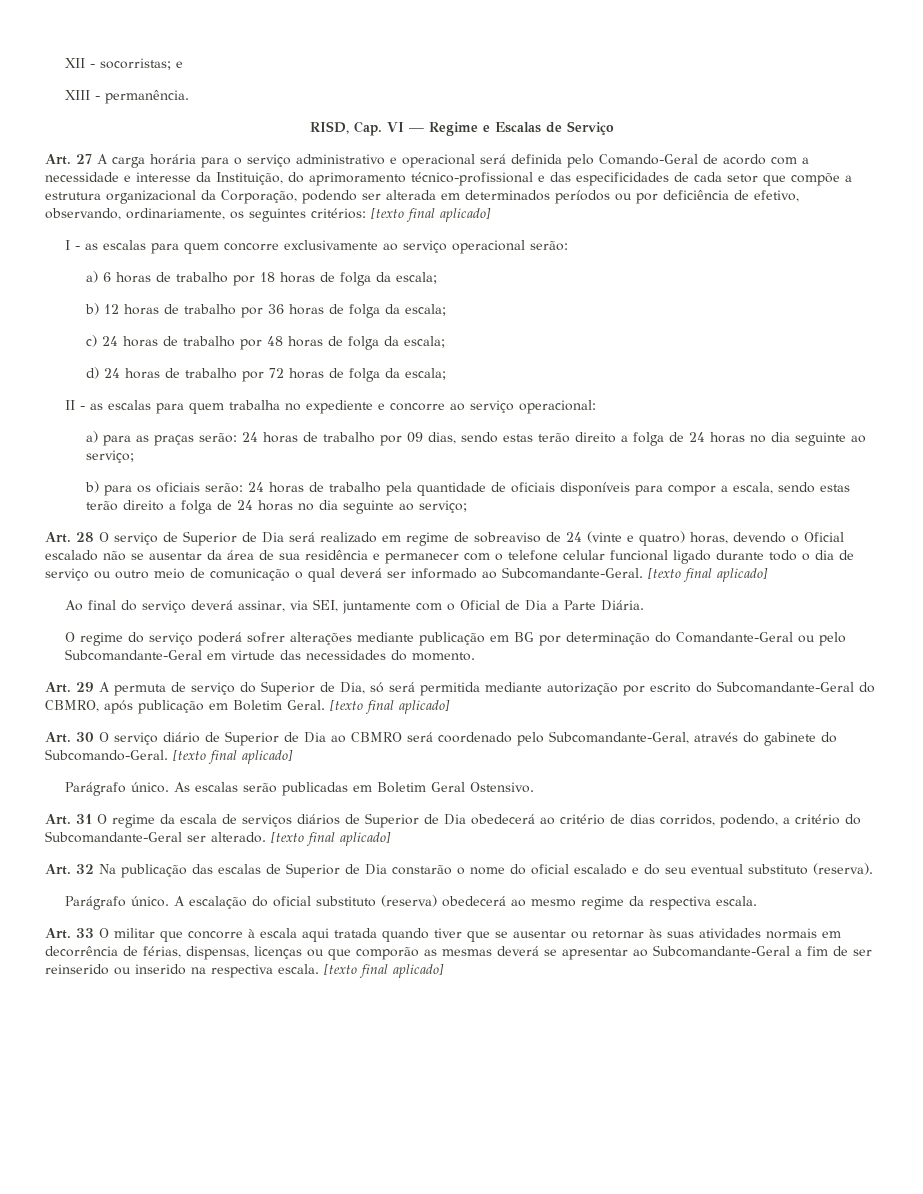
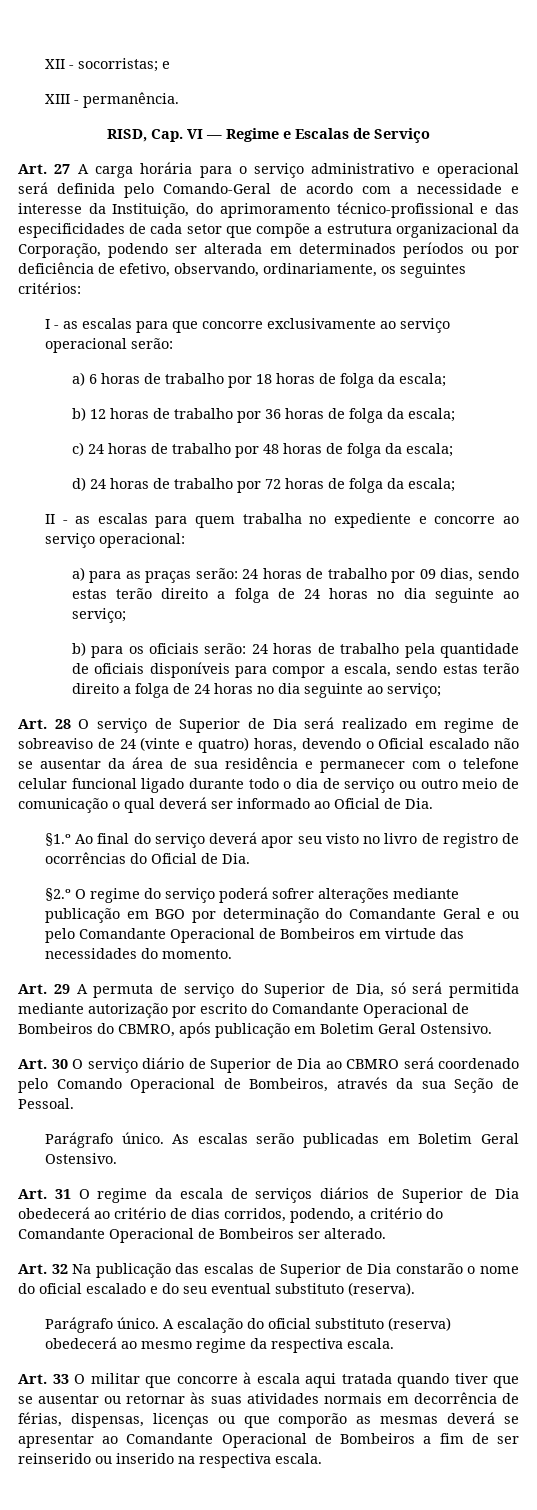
[371,208,491,222] [texto final aplicado] -> (81, 288) none
[184,243,220,254] quem -> [171,321,198,333] que
[502,567,768,582] Subcomandante-Geral. [texto final aplicado] // -> [334,798,433,809] [44,833,71,846] Oficial de Dia. // §1.º
[238,599,645,614] assinar, via SEI, juntamente com o Oficial de Dia a Parte Diária. // -> [261,833,519,848] [44,852,250,864] [44,888,71,901] apor seu visto no livro de registro de ocorrências do Oficial de Dia. // §2.º
[514,632,535,642] BG -> [155,909,186,919] BGO
[676,632,847,646] [65,649,203,661] Comandante-Geral ou pelo Subcomandante-Geral -> [348,908,519,919] [44,928,355,943] Comandante Geral e ou pelo Comandante Operacional de Bombeiros
[717,681,854,693] Subcomandante-Geral -> [272,1003,469,1018] [18,1023,93,1034] Comandante Operacional de Bombeiros
[287,700,450,714] Geral. [texto final aplicado] -> [378,1023,492,1034] Geral Ostensivo.
[549,731,837,746] [45,749,293,764] Subcomandante-Geral, através do gabinete do Subcomando-Geral. [texto final aplicado] -> [56,1077,519,1093] [18,1098,74,1109] Comando Operacional de Bombeiros, através da sua Seção de Pessoal.
[45,831,182,843] Subcomandante-Geral -> [18,1228,294,1243] Comandante Operacional de Bombeiros
[271,832,391,846] [texto final aplicado] -> (386, 1233) none
[653,945,790,957] Subcomandante-Geral -> [126,1433,416,1448] Comandante Operacional de Bombeiros
[324,964,444,978] [texto final aplicado] -> (322, 1458) none

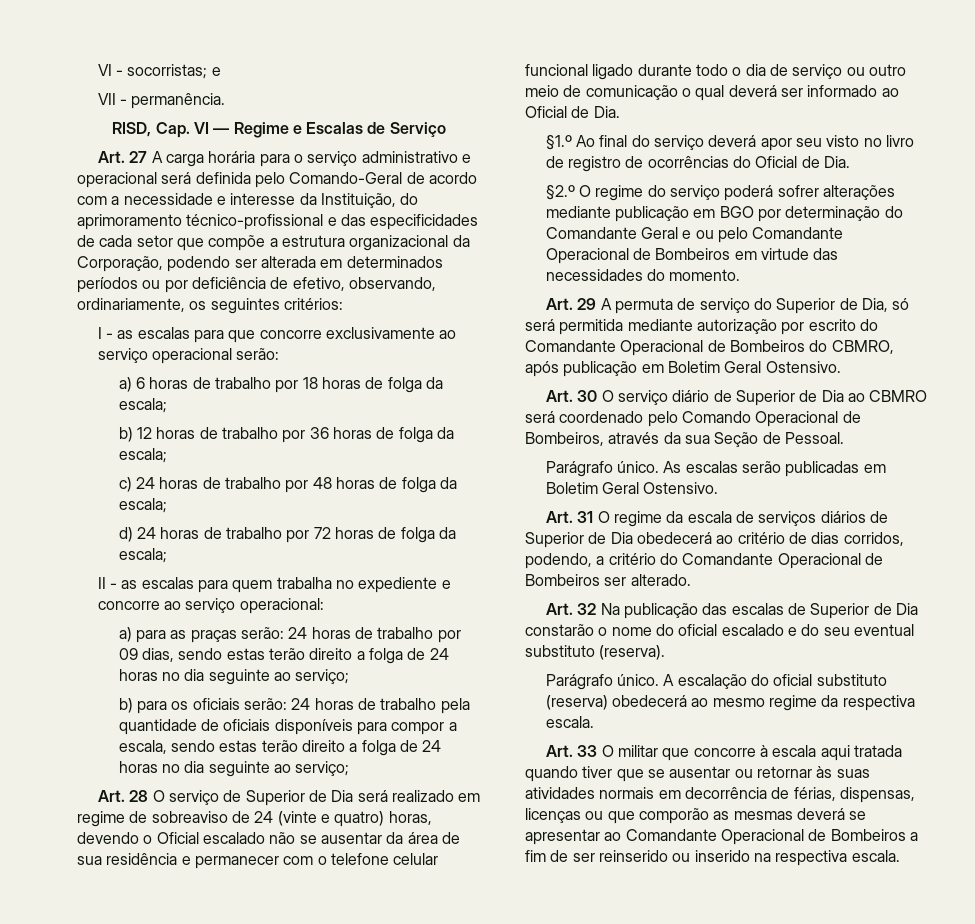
[44,59,65,69] XII -> [97,64,112,76] VI
[44,94,70,104] XIII -> [97,93,116,105] VII

